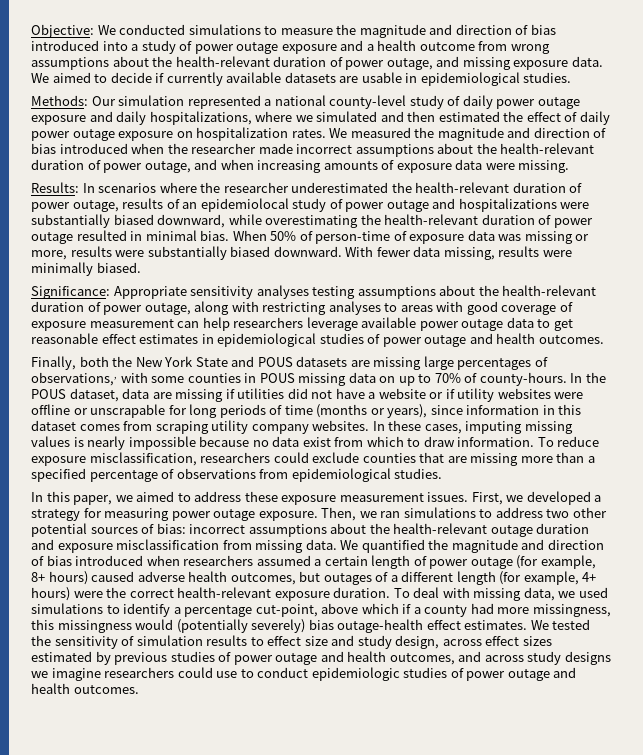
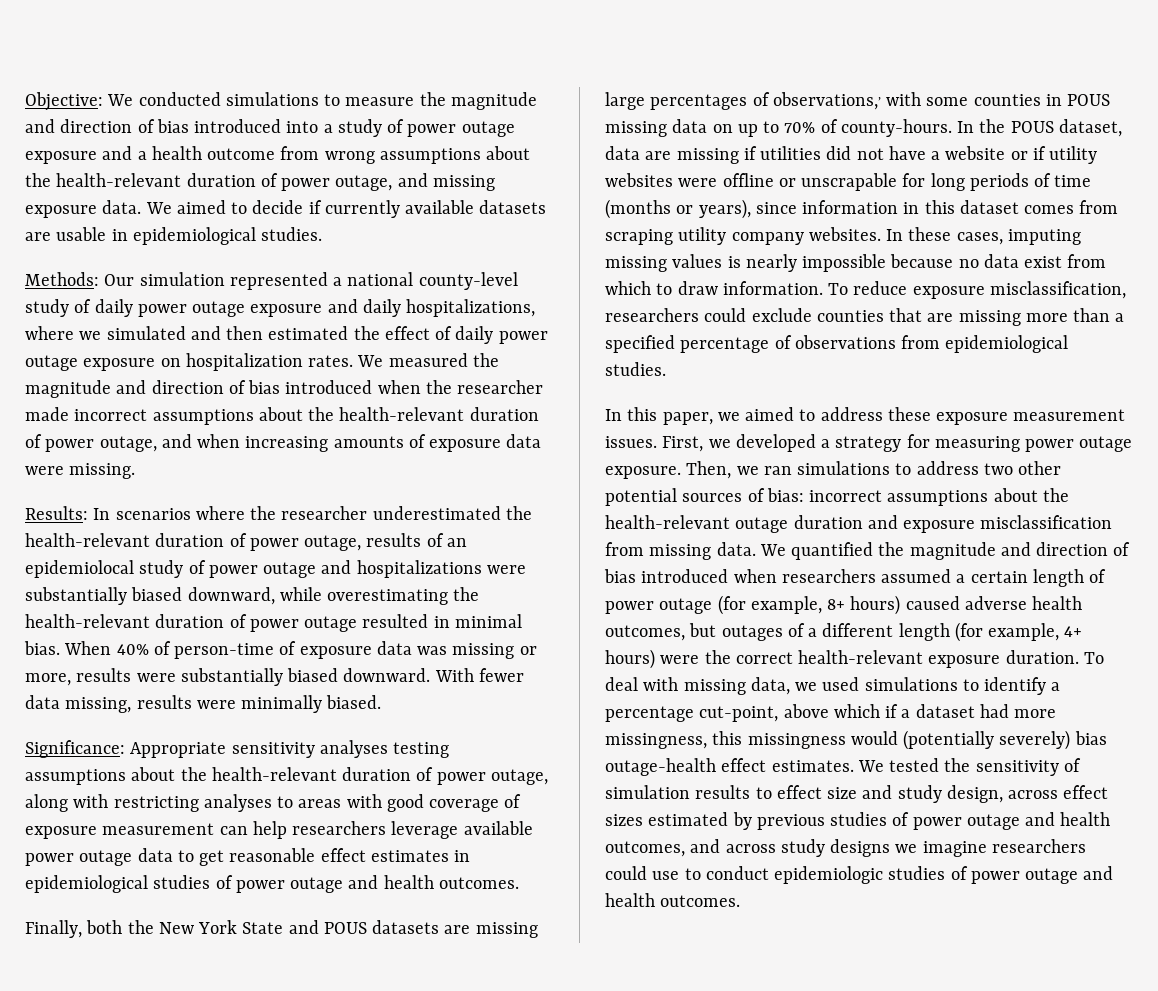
[270,231,297,241] 50% -> [116,644,149,655] 40%
[424,605,468,617] county -> [915,704,975,718] dataset

